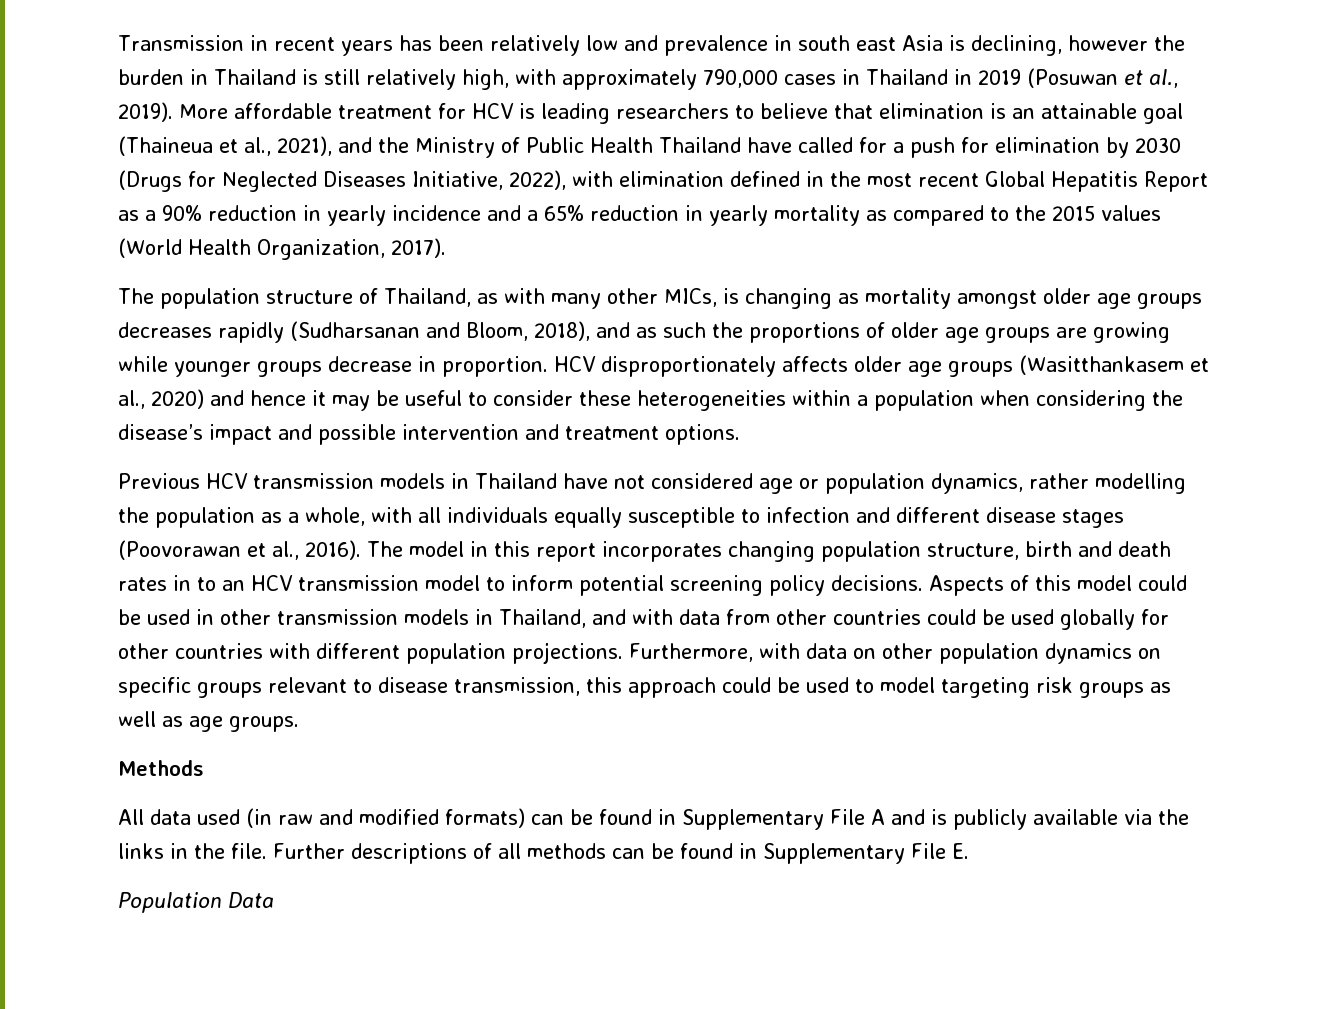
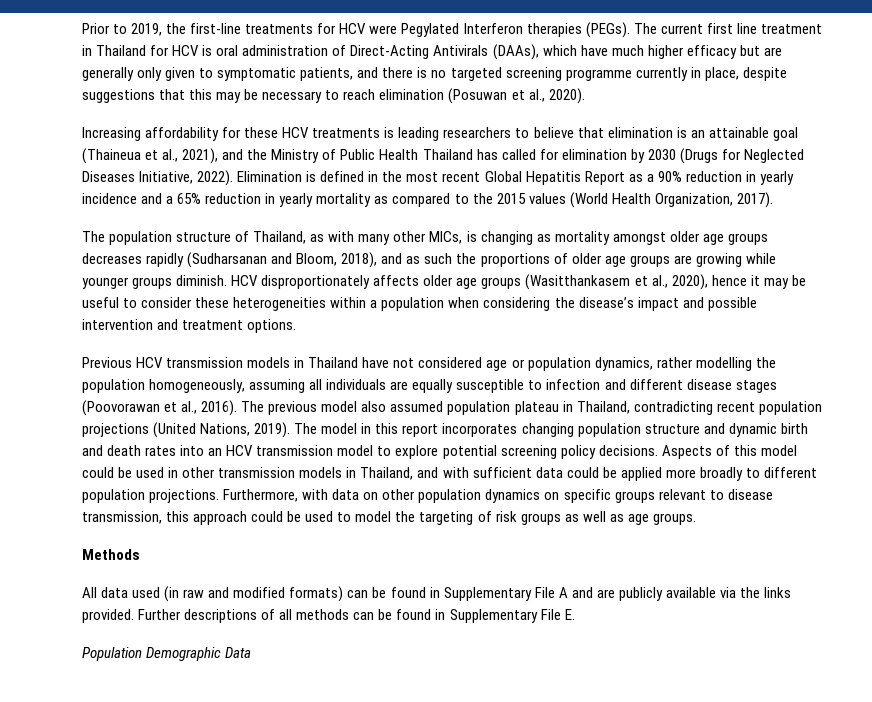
[118,35,1185,56] [118,68,1178,90] [118,102,514,122] Transmission in recent years has been relatively low and prevalence in south east Asia is declining, however the burden in Thailand is still relatively high, with approximately 790,000 cases in Thailand in 2019 (Posuwan et al., 2019). More affordable treatment for HCV -> [82,22,822,38] [82,44,782,60] [82,67,787,81] [82,88,585,104] [82,127,381,141] Prior to 2019, the first-line treatments for HCV were Pegylated Interferon therapies (PEGs). The current first line treatment in Thailand for HCV is oral administration of Direct-Acting Antivirals (DAAs), which have much higher efficacy but are generally only given to symptomatic patients, and there is no targeted screening programme currently in place, despite suggestions that this may be necessary to reach elimination (Posuwan et al., 2020). // Increasing affordability for these HCV treatments
[747,137,792,153] have -> [476,149,498,160] has
[893,137,989,158] a push for -> (559, 154) none
[509,170,724,190] 2022), with elimination -> [197,170,317,186] 2022). Elimination is
[328,356,548,377] decrease in proportion. -> [176,275,228,286] diminish.
[151,389,244,409] 2020) and -> [671,274,708,290] 2020),
[261,507,412,526] as a whole, with -> [149,379,306,393] homogeneously, assuming
(548, 515) none -> [390,381,409,390] are
(403, 549) none -> [268,401,822,415] [82,422,318,438] previous model also assumed population plateau in Thailand, contradicting recent population projections (United Nations, 2019). The
[927,543,1019,560] structure, -> [644,423,777,437] structure and dynamic
[173,575,216,591] in to -> [180,445,205,456] into
[511,575,573,591] inform -> [395,445,439,459] explore
[679,609,1169,630] [118,643,310,659] data from other countries could be used globally for other countries with -> [472,467,760,481] sufficient data could be applied more broadly to
[941,677,1030,698] targeting -> [395,511,492,525] the targeting of
[931,809,947,825] is -> [596,589,615,598] are
[170,843,267,859] in the file. -> [82,609,134,623] provided.
(222, 902) none -> [146,647,222,661] Demographic

